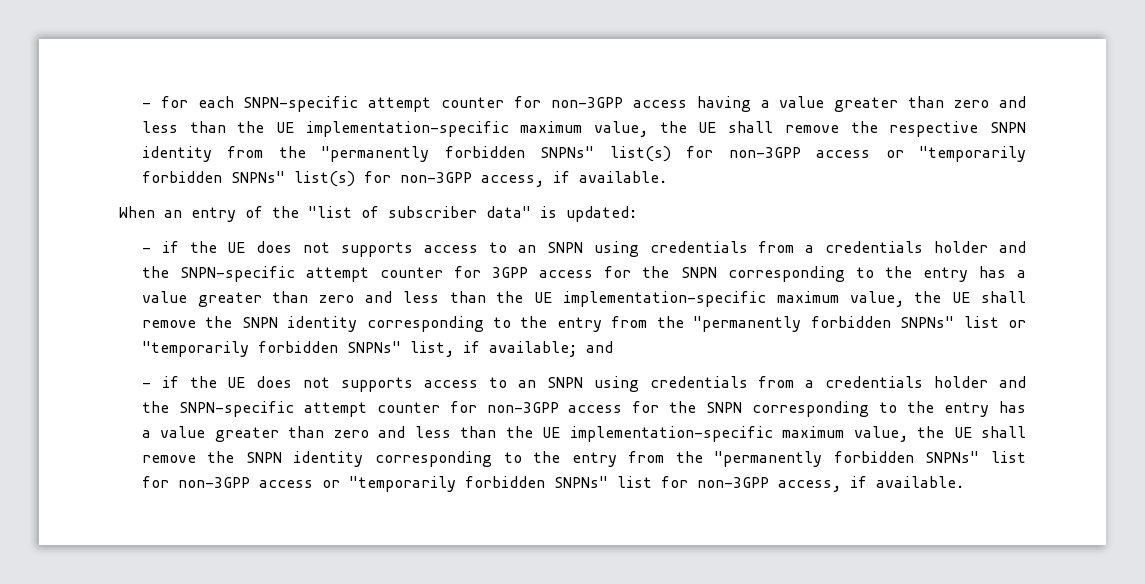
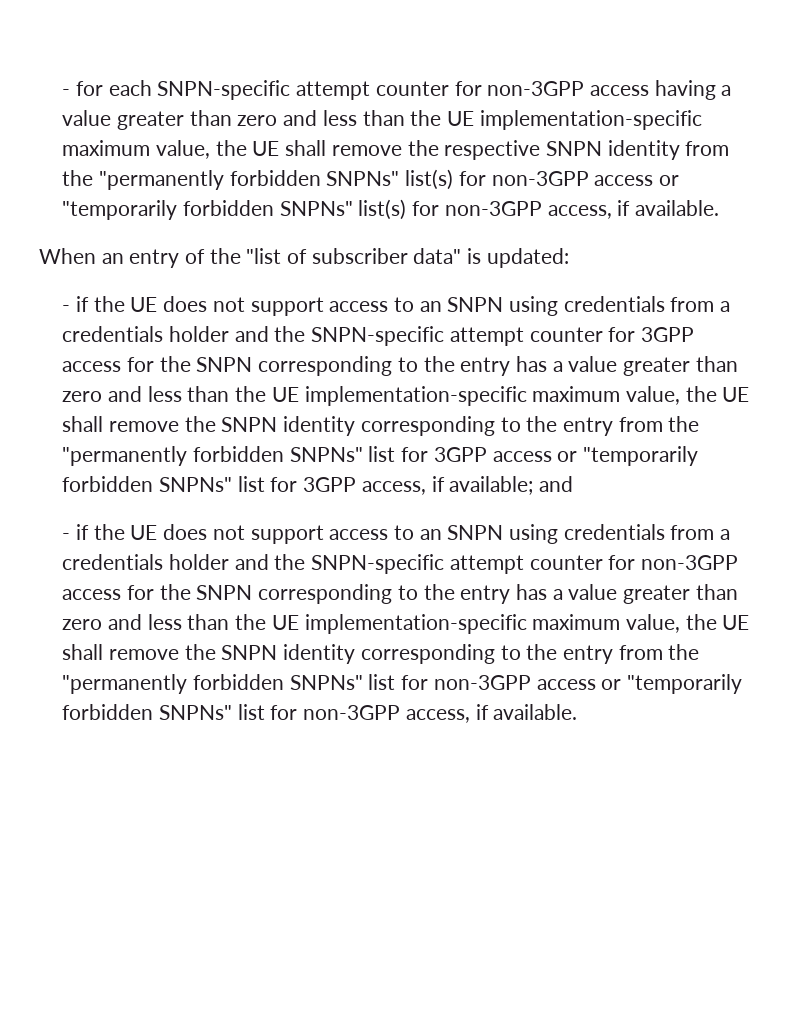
[341,242,414,257] supports -> [250,297,324,316] support
[1008,320,1026,328] [141,341,454,357] or "temporarily forbidden SNPNs" list, -> [401,446,698,466] [62,476,426,495] for 3GPP access or "temporarily forbidden SNPNs" list for 3GPP access,
[341,377,414,392] supports -> [250,525,324,544] support

